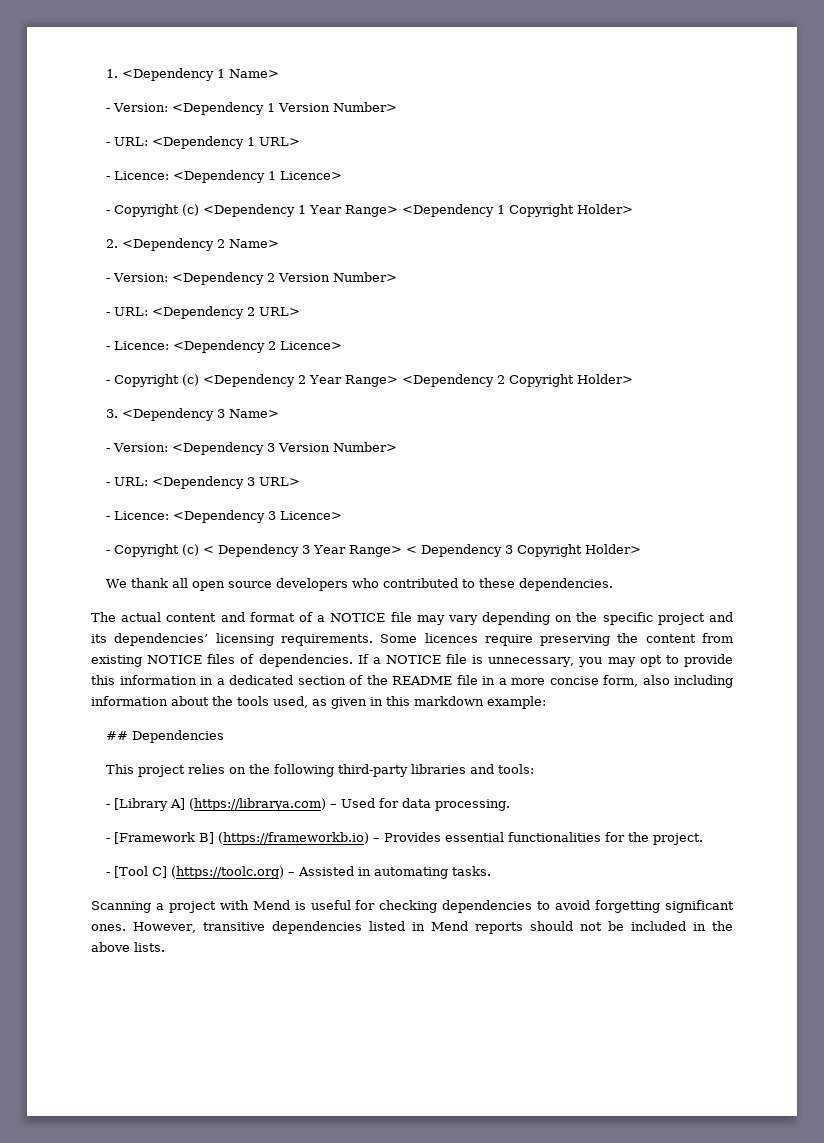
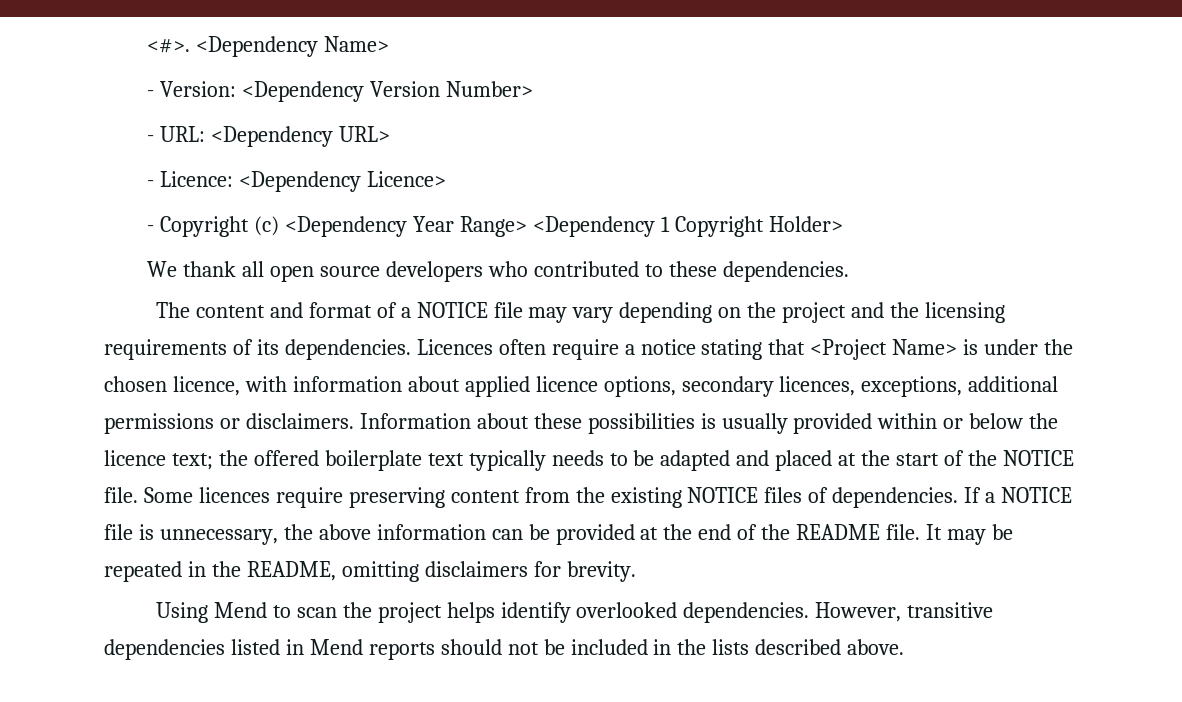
[105,68,279,81] [105,102,397,115] [105,136,300,149] [105,170,342,183] [105,204,306,217] 1. <Dependency 1 Name> // - Version: <Dependency 1 Version Number> // - URL: <Dependency 1 URL> // - Licence: <Dependency 1 Licence> // - Copyright (c) <Dependency 1 -> [147,36,390,57] [147,81,534,102] [147,126,391,147] [147,171,447,192] [147,216,408,237] <#>. <Dependency Name> // - Version: <Dependency Version Number> // - URL: <Dependency URL> // - Licence: <Dependency Licence> // - Copyright (c) <Dependency
[105,238,279,251] [105,272,397,285] [105,306,300,319] [105,340,342,353] [105,374,633,387] [105,408,279,421] [105,442,397,455] [105,476,300,489] [105,510,342,523] [105,544,641,557] // 2. <Dependency 2 Name> // - Version: <Dependency 2 Version Number> // - URL: <Dependency 2 URL> // - Licence: <Dependency 2 Licence> // - Copyright (c) <Dependency 2 Year Range> <Dependency 2 Copyright Holder> // 3. <Dependency 3 Name> // - Version: <Dependency 3 Version Number> // - URL: <Dependency 3 URL> // - Licence: <Dependency 3 Licence> // - Copyright (c) < Dependency 3 Year Range> < Dependency 3 Copyright Holder> -> (843, 224) none
[121,612,162,622] actual -> (190, 310) none
[602,612,653,625] specific -> (777, 310) none
[91,633,373,646] its dependencies’ licensing requirements. -> [890,302,1006,323] [104,339,1074,360] [104,376,1059,397] [104,413,1059,434] [104,450,1074,471] [104,487,138,503] the licensing requirements of its dependencies. Licences often require a notice stating that <Project Name> is under the chosen licence, with information about applied licence options, secondary licences, exceptions, additional permissions or disclaimers. Information about these possibilities is usually provided within or below the licence text; the offered boilerplate text typically needs to be adapted and placed at the start of the NOTICE file.
[617,633,639,643] the -> (445, 497) none
(733, 638) none -> [575,487,605,503] the
[578,654,733,667] [91,675,733,688] [91,696,546,709] [105,730,224,743] [105,764,534,777] [105,798,510,811] [105,832,703,845] [105,866,491,879] [91,900,734,913] [91,924,126,931] you may opt to provide this information in a dedicated section of the README file in a more concise form, also including information about the tools used, as given in this markdown example: // ## Dependencies // This project relies on the following third-party libraries and tools: // - [Library A] (https://librarya.com) – Used for data processing. // - [Framework B] (https://frameworkb.io) – Provides essential functionalities for the project. // - [Tool C] (https://toolc.org) – Assisted in automating tasks. // Scanning a project with Mend is useful for checking dependencies to avoid forgetting significant ones. -> [283,524,1013,545] [104,561,636,582] [155,602,810,623] the above information can be provided at the end of the README file. It may be repeated in the README, omitting disclaimers for brevity. // Using Mend to scan the project helps identify overlooked dependencies.
[91,942,165,952] above lists. -> [712,639,905,655] lists described above.

